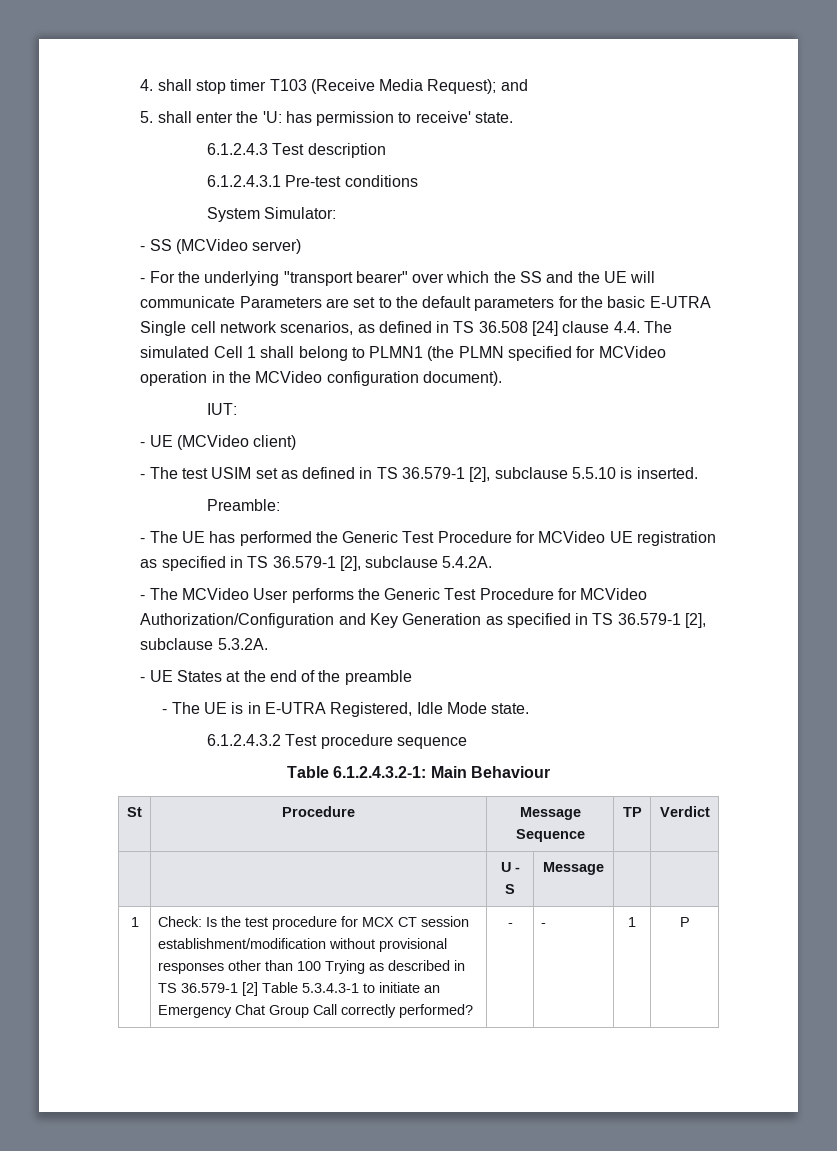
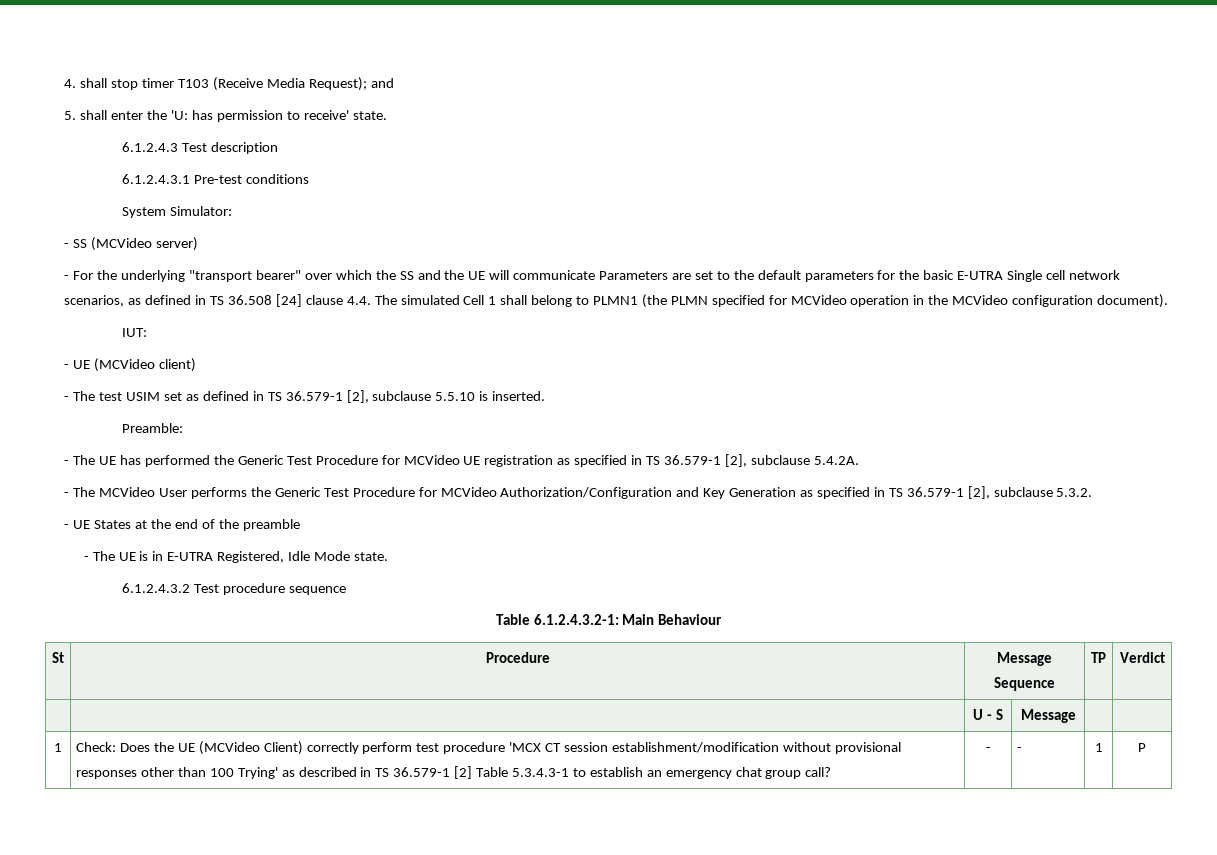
[217,638,268,650] 5.3.2A. -> [1056,488,1093,497] 5.3.2.
[206,916,395,930] Is the test procedure for MCX -> [119,741,542,755] Does the UE (MCVideo Client) correctly perform test procedure 'MCX
[325,960,366,974] Trying -> [237,767,278,779] Trying'
[379,982,441,993] [158,1004,474,1018] initiate an Emergency Chat Group Call correctly performed? -> [589,767,832,779] establish an emergency chat group call?

